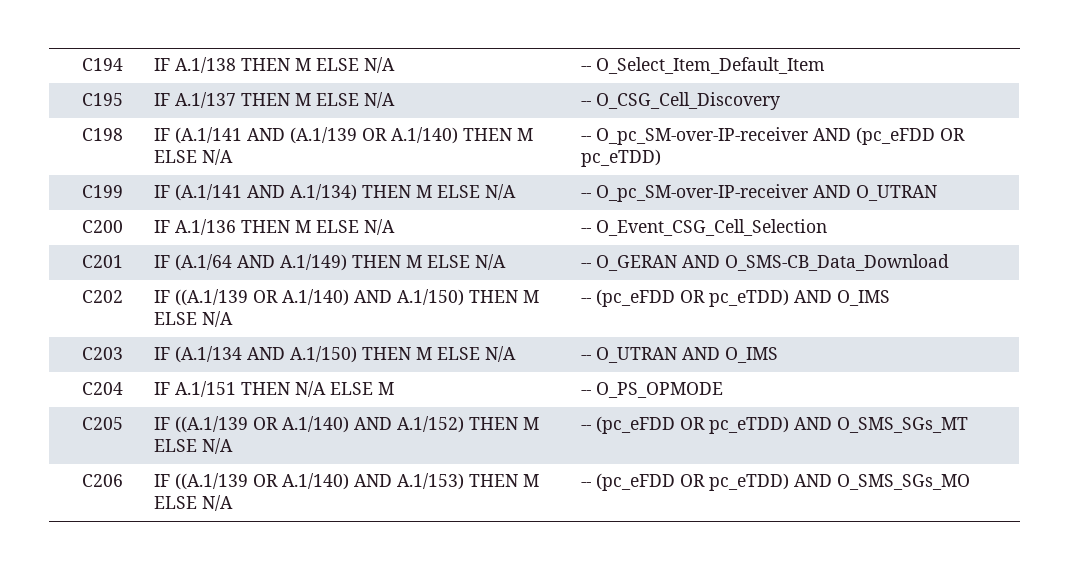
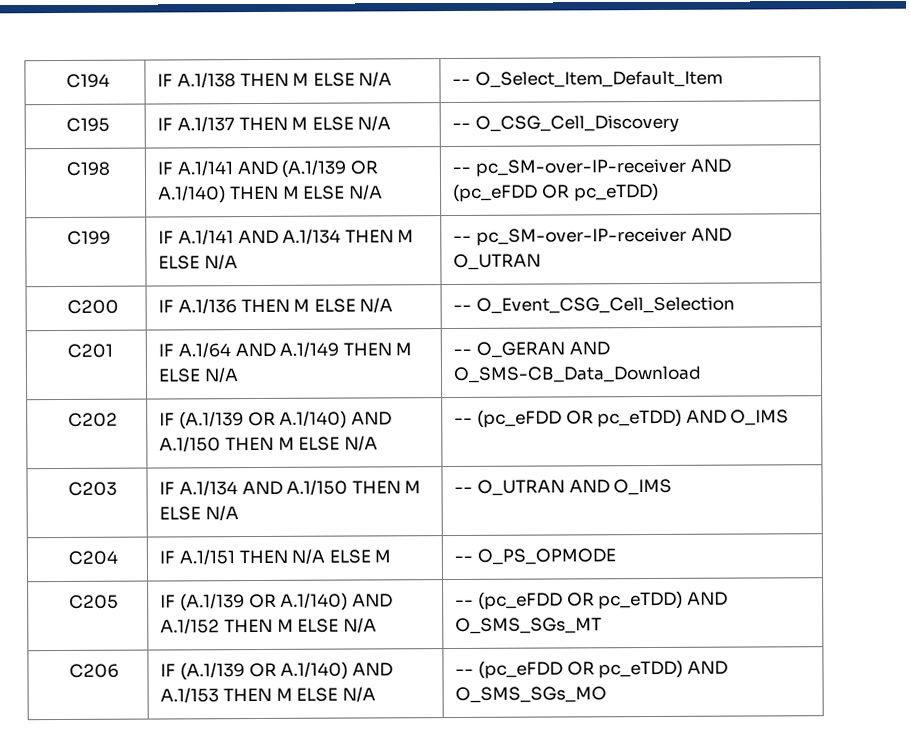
[175,127,243,144] (A.1/141 -> [176,160,233,177] A.1/141
[596,127,809,145] O_pc_SM-over-IP-receiver -> [474,158,686,177] pc_SM-over-IP-receiver
[175,184,517,201] [581,184,809,202] (A.1/141 AND A.1/134) THEN M ELSE N/A | -- O_pc_SM-over-IP-receiver -> [177,228,415,246] [158,254,238,271] [453,227,687,246] A.1/141 AND A.1/134 THEN M ELSE N/A | -- pc_SM-over-IP-receiver
[175,254,348,271] (A.1/64 AND A.1/149) -> [177,341,340,359] A.1/64 AND A.1/149
[175,289,465,306] ((A.1/139 OR A.1/140) AND A.1/150) -> [178,410,392,430] [159,436,222,453] (A.1/139 OR A.1/140) AND A.1/150
[175,346,358,363] (A.1/134 AND A.1/150) -> [178,479,349,497] A.1/134 AND A.1/150
[175,416,465,433] ((A.1/139 OR A.1/140) AND A.1/152) -> [179,592,393,612] [160,618,221,635] (A.1/139 OR A.1/140) AND A.1/152
[175,473,465,490] ((A.1/139 OR A.1/140) AND A.1/153) -> [179,661,393,681] [160,687,220,704] (A.1/139 OR A.1/140) AND A.1/153

